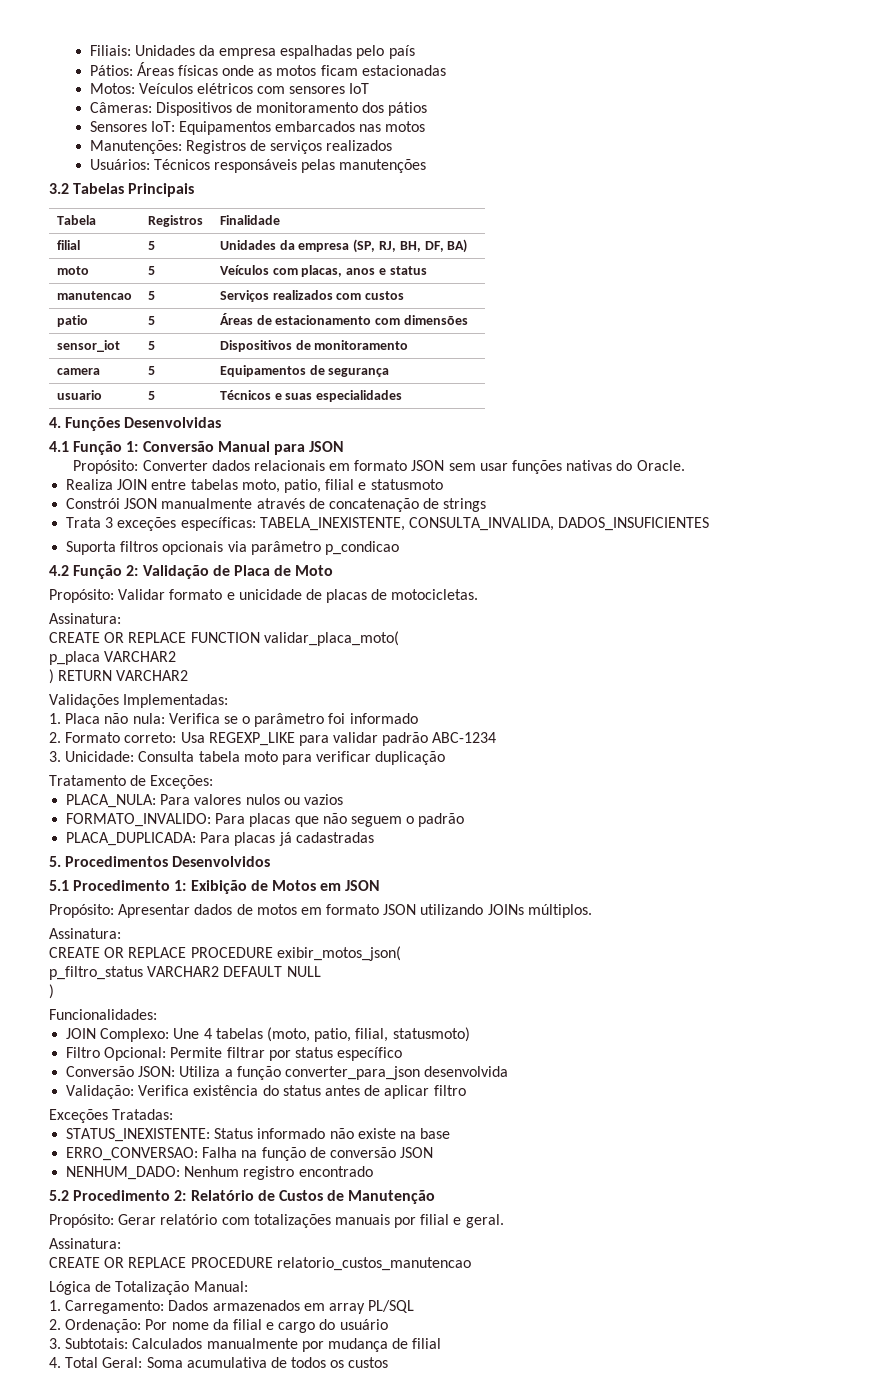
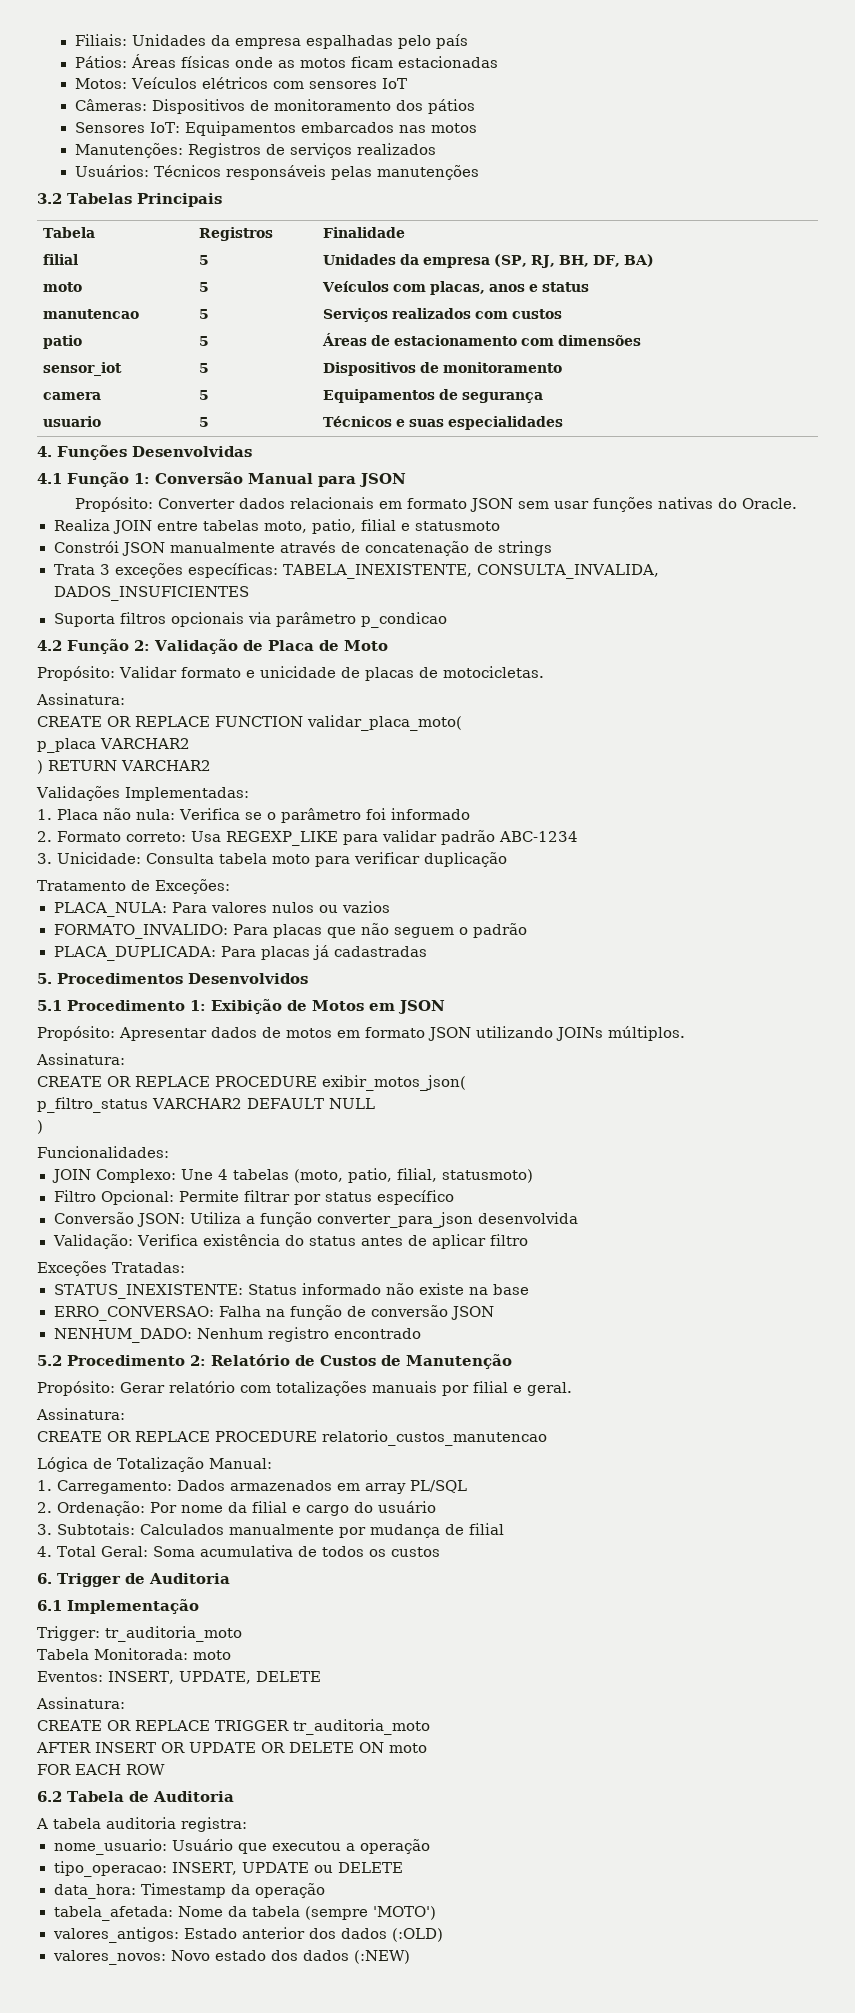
(389, 1362) none -> [37,1573,230,1587] [37,1599,199,1614] [37,1626,242,1642] [37,1648,231,1660] [37,1671,321,1684] [36,1697,125,1709] [37,1719,430,1735] [36,1742,427,1753] [37,1764,165,1775] [37,1791,234,1802] [36,1817,247,1832] [53,1839,430,1855] [53,1861,404,1877] [53,1883,325,1899] [53,1906,436,1921] [52,1927,443,1943] [52,1950,410,1965] // 6. Trigger de Auditoria // 6.1 Implementação // Trigger: tr_auditoria_moto // Tabela Monitorada: moto // Eventos: INSERT, UPDATE, DELETE // Assinatura: // CREATE OR REPLACE TRIGGER tr_auditoria_moto // AFTER INSERT OR UPDATE OR DELETE ON moto // FOR EACH ROW // 6.2 Tabela de Auditoria // A tabela auditoria registra: // nome_usuario: Usuário que executou a operação // tipo_operacao: INSERT, UPDATE ou DELETE // data_hora: Timestamp da operação // tabela_afetada: Nome da tabela (sempre 'MOTO') // valores_antigos: Estado anterior dos dados (:OLD) // valores_novos: Novo estado dos dados (:NEW)

